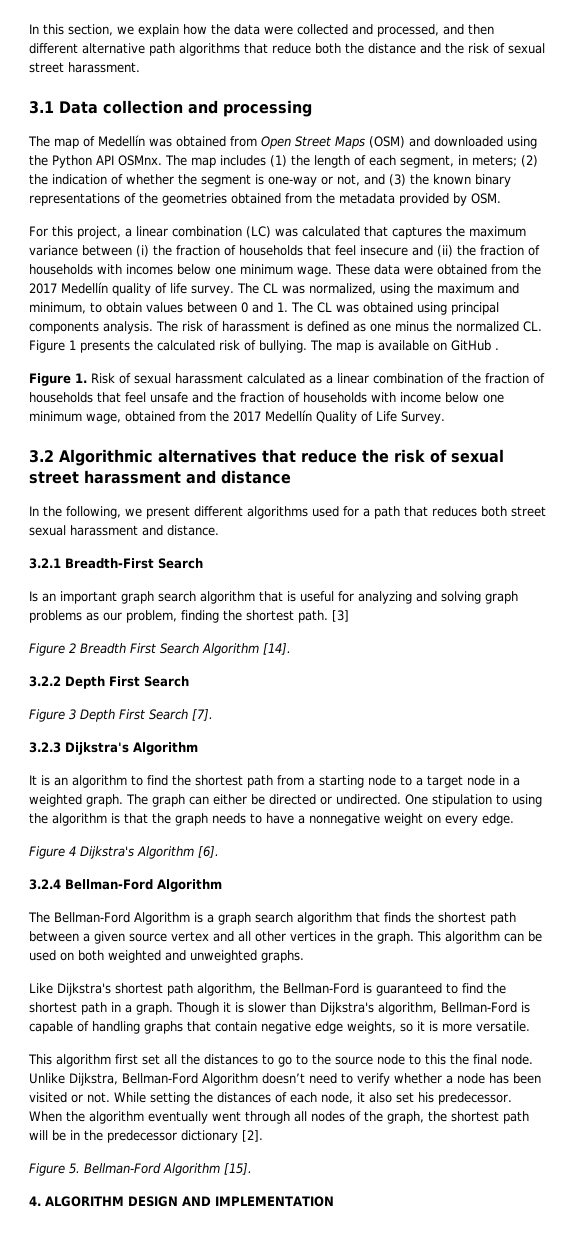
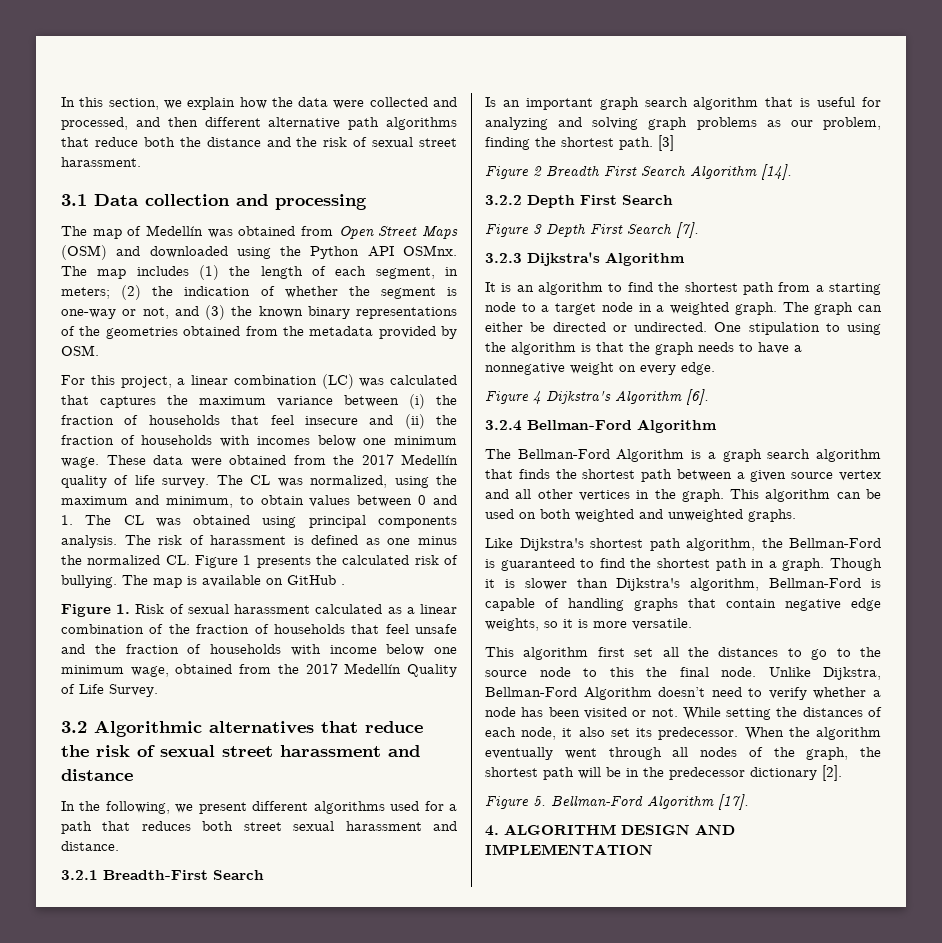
[418,1092,434,1103] his -> [636,728,653,737] its
[224,1163,252,1175] [15]. -> [718,794,749,810] [17].

